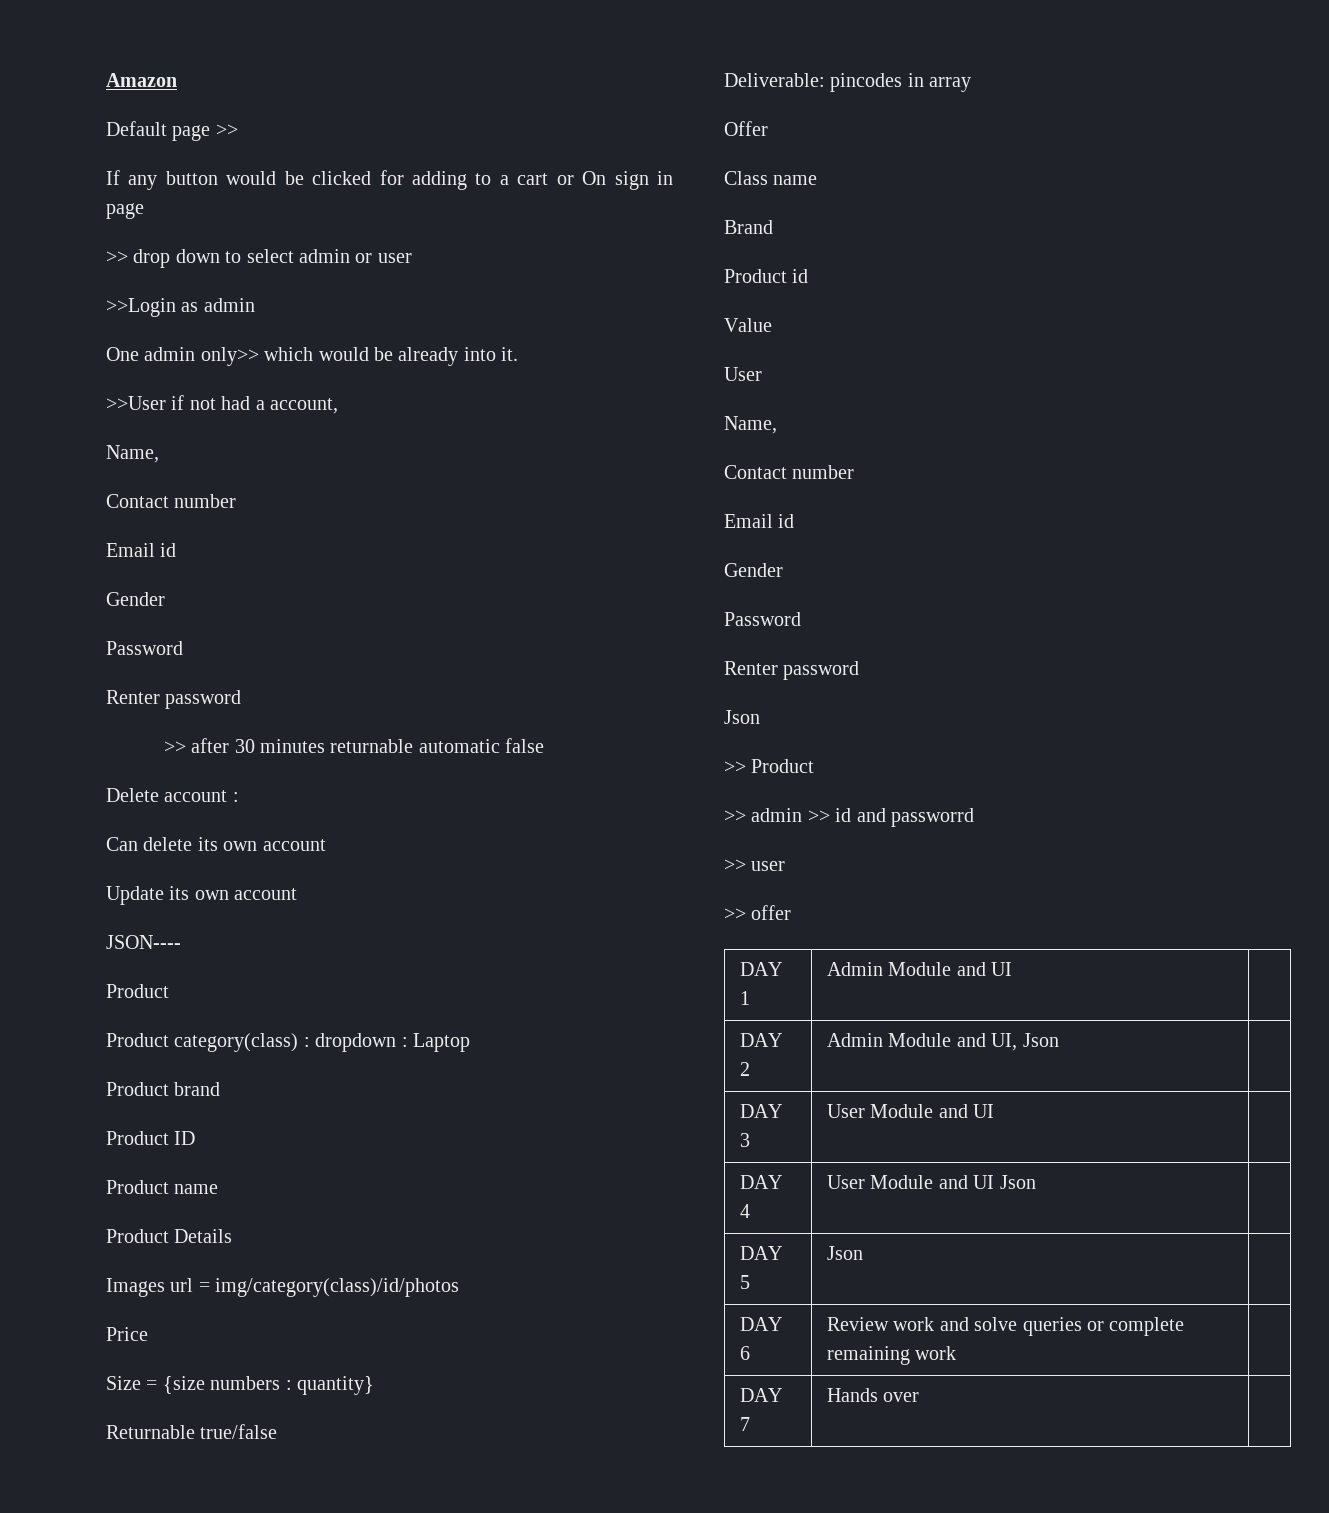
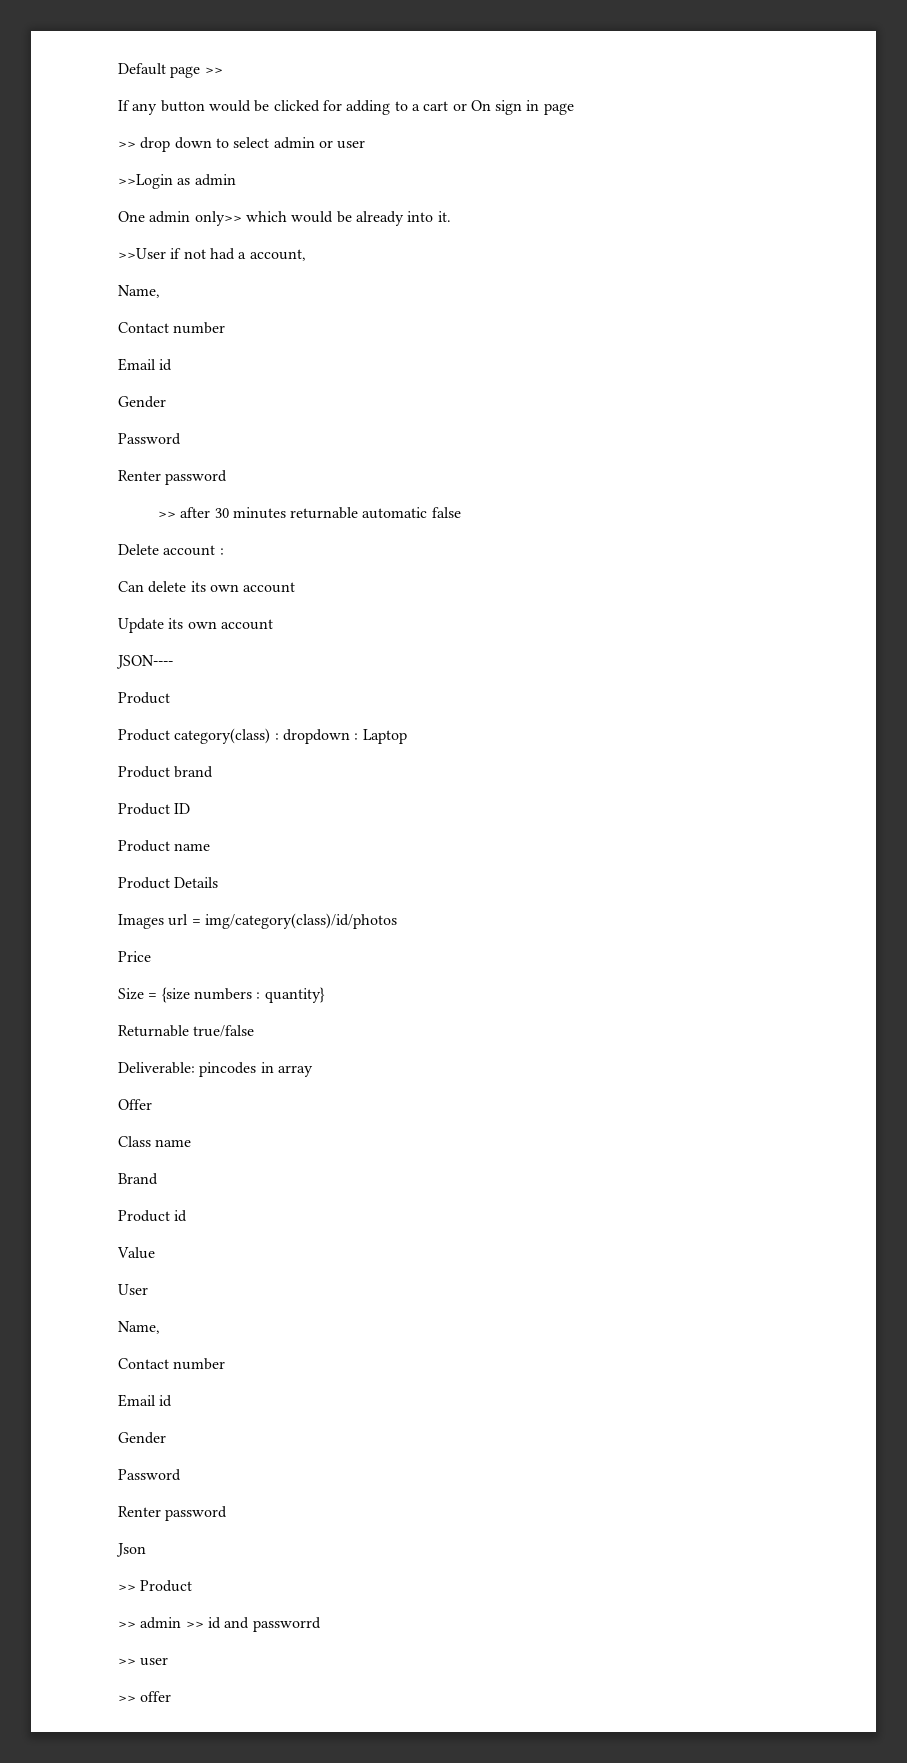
[106,73,177,87] Amazon // -> (118, 69) none
[739,962,782,976] [739,991,750,1005] [826,962,1013,976] [739,1033,782,1047] [739,1062,750,1076] [826,1033,1059,1051] [739,1104,782,1118] [739,1133,750,1147] [826,1104,995,1118] [739,1175,782,1189] [739,1204,750,1218] [826,1175,1036,1189] [739,1246,782,1260] [739,1275,750,1289] [826,1246,863,1260] [739,1317,782,1331] [739,1346,750,1360] [826,1317,1185,1336] [826,1346,957,1365] [739,1388,782,1402] [739,1417,750,1431] [826,1388,920,1402] // DAY 1 | Admin Module and UI | // DAY 2 | Admin Module and UI, Json | // DAY 3 | User Module and UI | // DAY 4 | User Module and UI Json | // DAY 5 | Json | // DAY 6 | Review work and solve queries or complete remaining work | // DAY 7 | Hands over | -> (172, 1696) none

